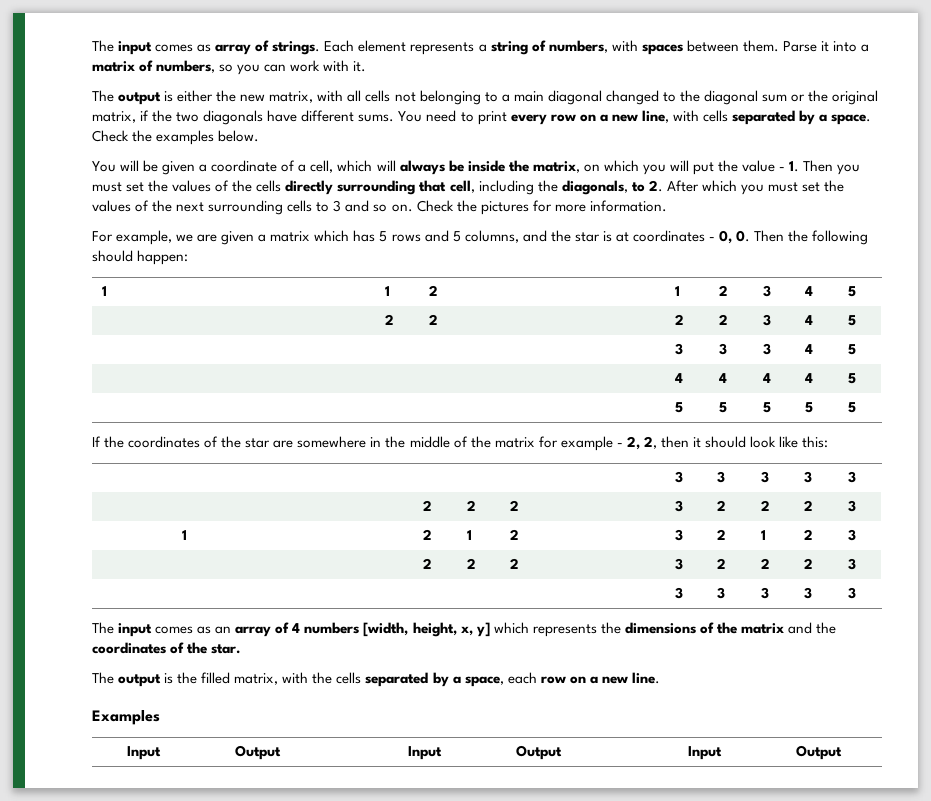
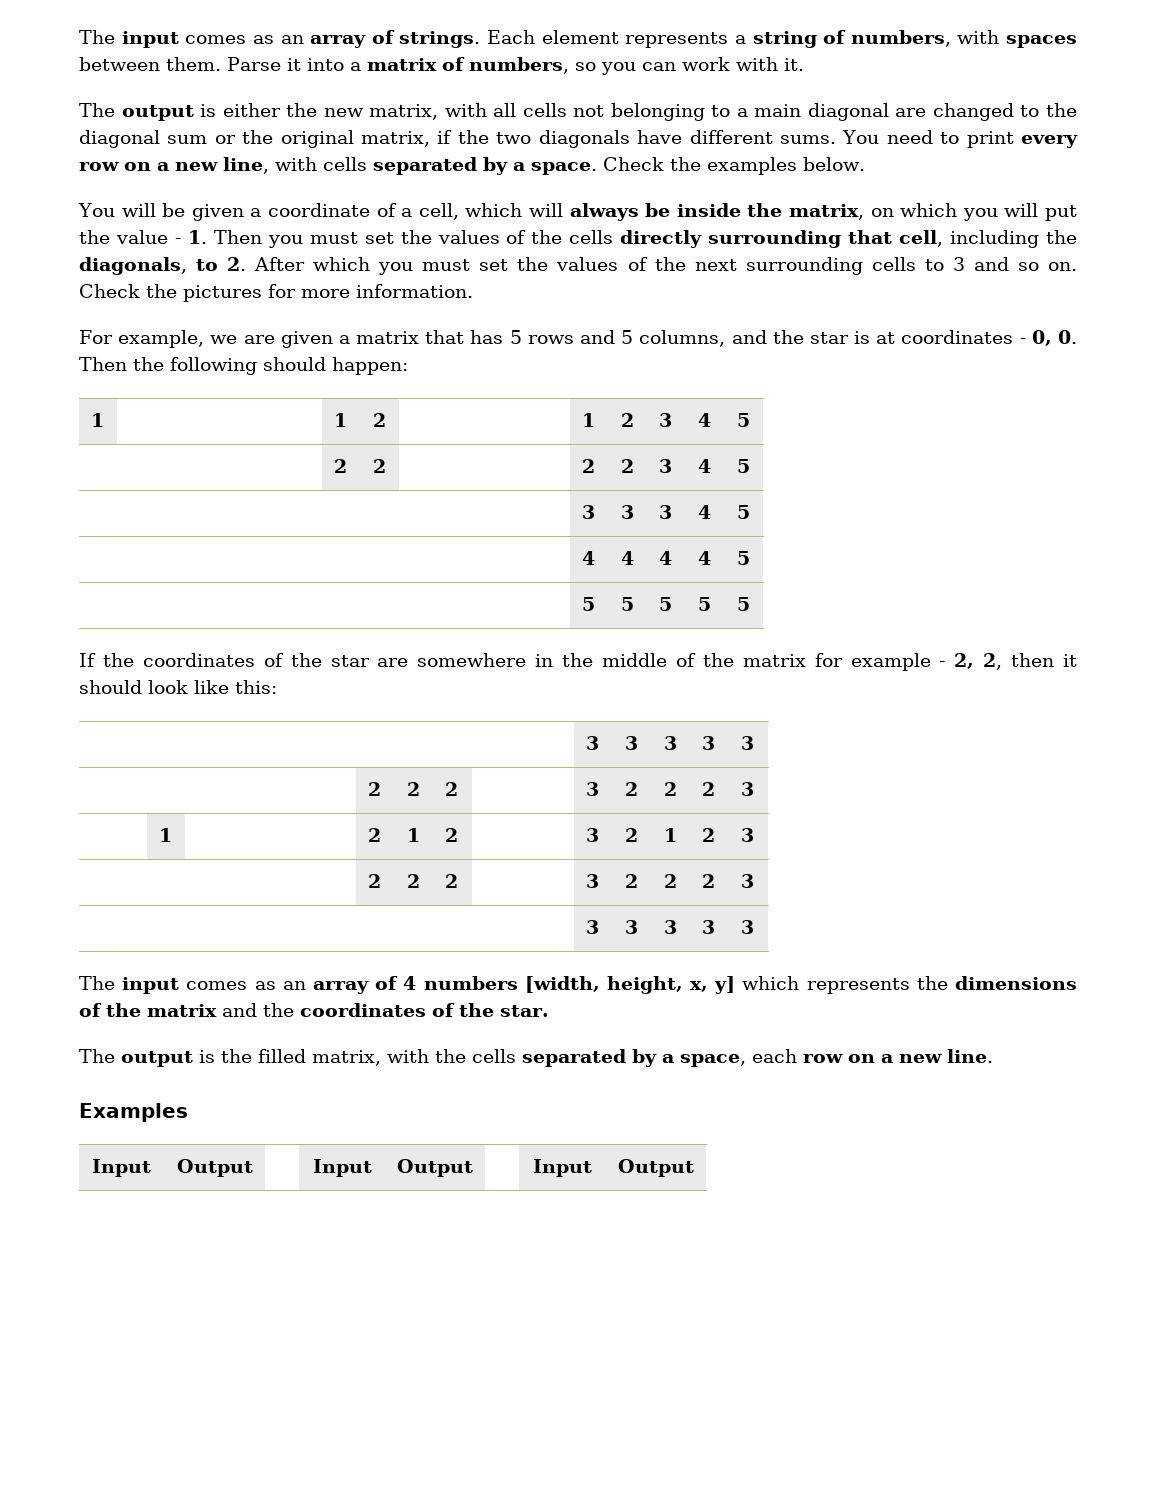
[92,40,212,55] The input comes as -> [79,30,304,48] The input comes as an
(602, 97) none -> [895,108,927,117] are
[314,230,350,242] which -> [425,330,465,344] that

